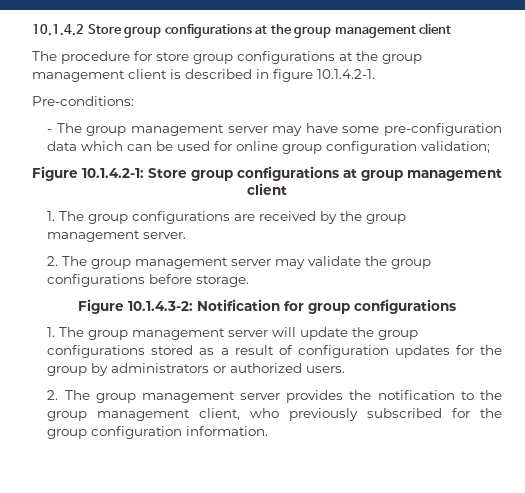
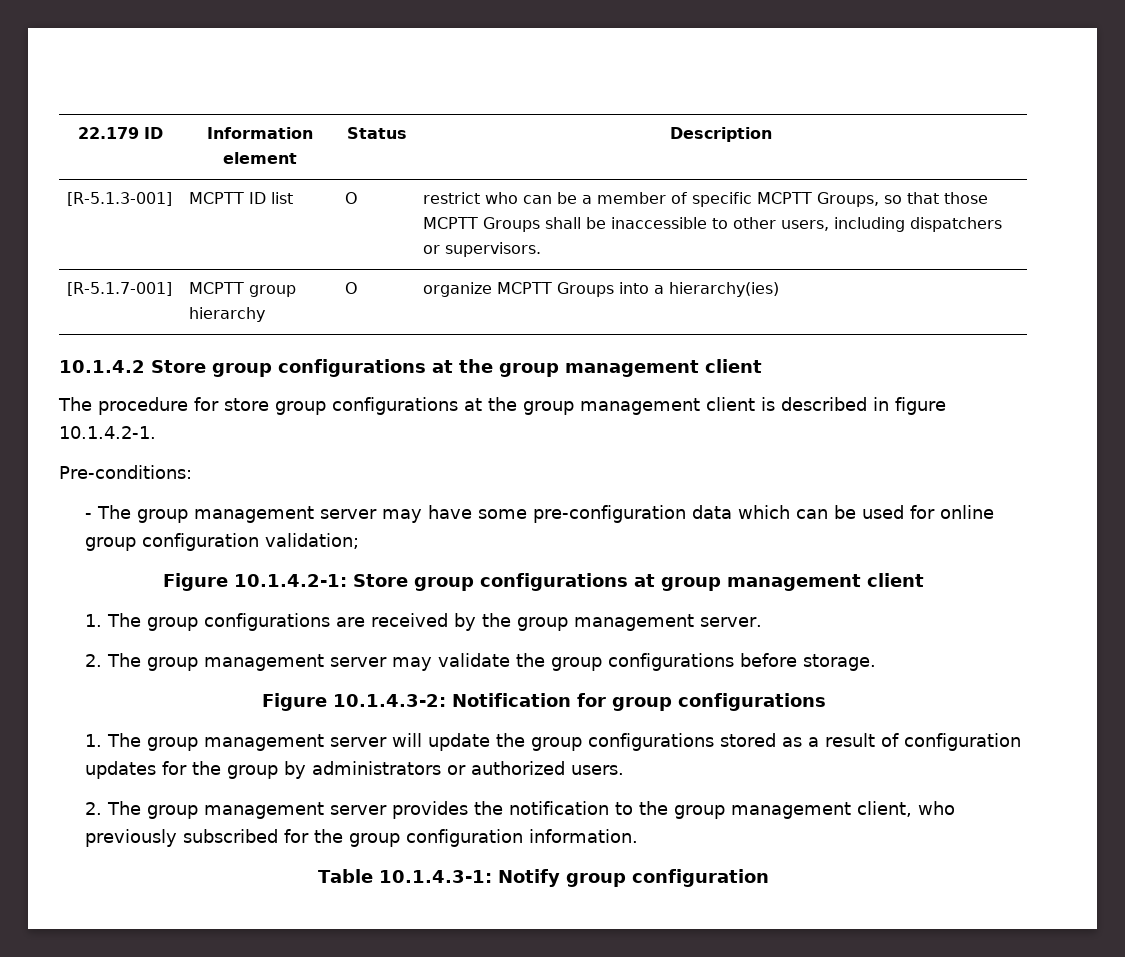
(32, 30) none -> [78,127,163,139] [206,127,313,139] [222,152,297,164] [346,127,407,139] [670,127,772,142] [67,192,173,206] [189,192,294,204] [345,192,359,204] [423,192,989,207] [423,217,1003,232] [423,242,542,257] [67,282,173,296] [189,282,297,297] [189,307,266,322] [345,282,359,294] [423,282,780,297] 22.179 ID | Information element | Status | Description // [R-5.1.3-001] | MCPTT ID list | O | restrict who can be a member of specific MCPTT Groups, so that those MCPTT Groups shall be inaccessible to other users, including dispatchers or supervisors. // [R-5.1.7-001] | MCPTT group hierarchy | O | organize MCPTT Groups into a hierarchy(ies) //
(269, 431) none -> [318,869,769,887] // Table 10.1.4.3-1: Notify group configuration

